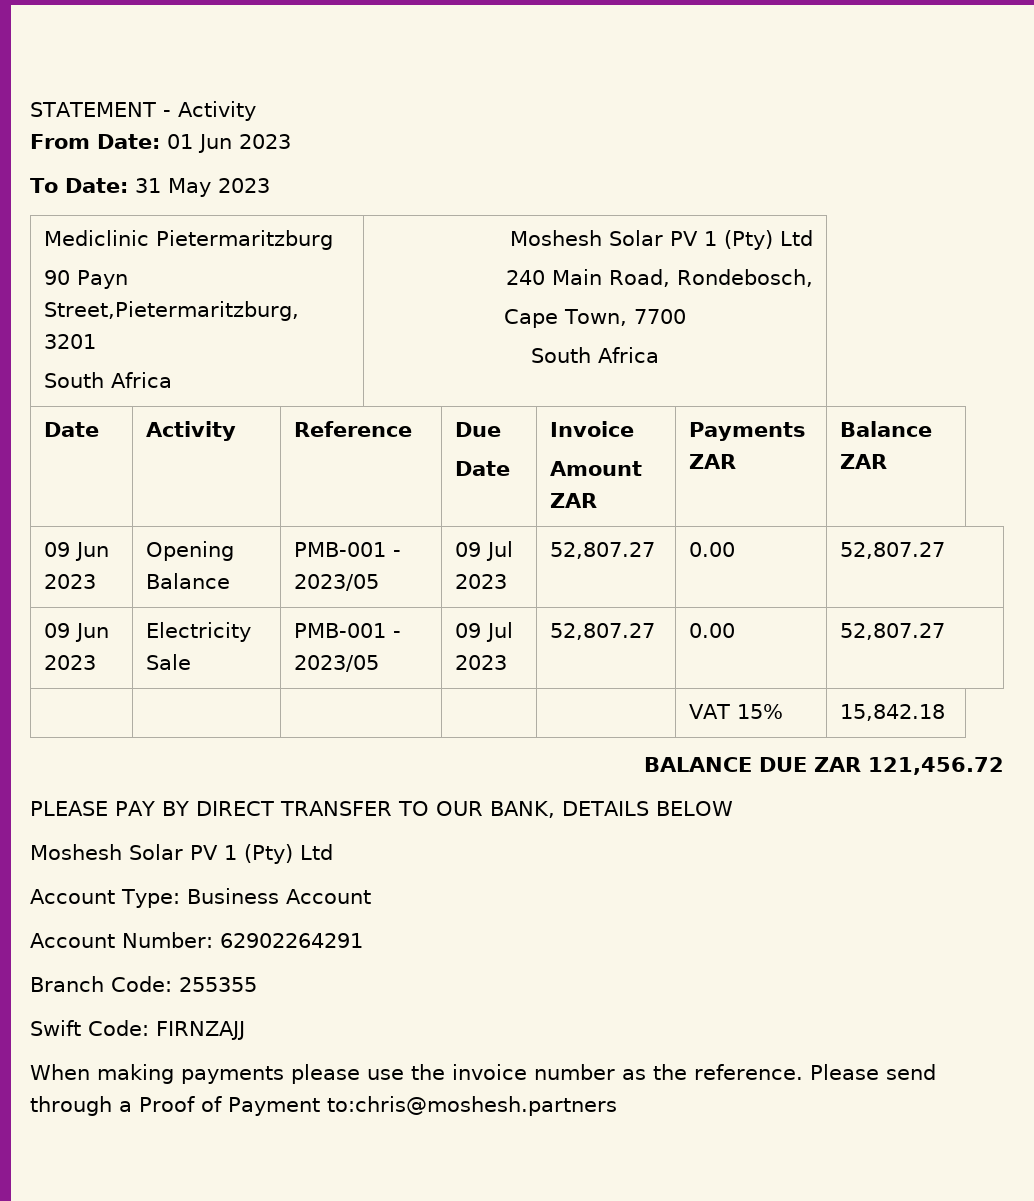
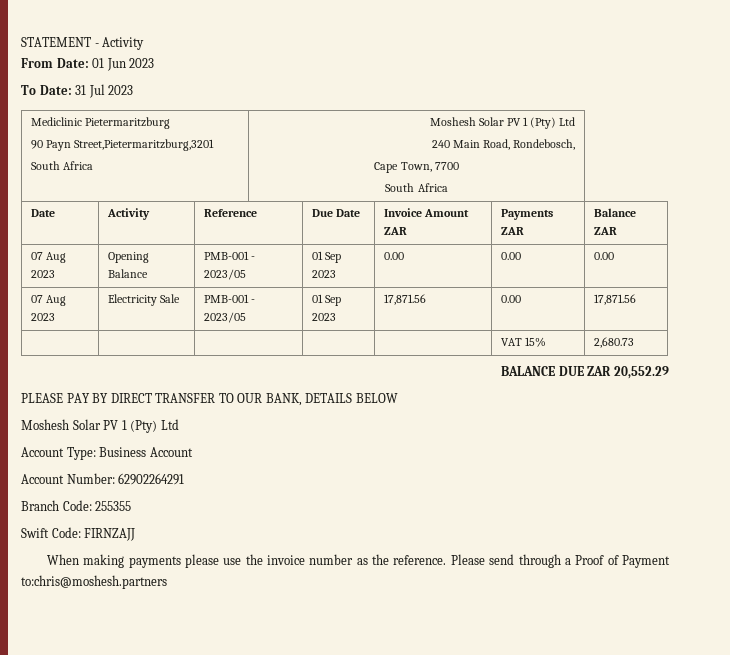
[167,178,211,197] May -> [88,84,105,98] Jul
(501, 429) // -> (333, 213) none
(634, 429) // -> (422, 212) none
[43,542,109,561] 09 Jun -> [30,252,66,263] 07 Aug
[454,541,513,561] [454,574,507,589] [549,542,655,559] [688,542,735,557] [839,542,945,559] [43,623,109,642] 09 Jul 2023 | 52,807.27 | 0.00 | 52,807.27 // 09 Jun -> [311,251,341,263] [311,270,336,278] [383,252,404,260] [500,252,521,260] [593,252,614,260] [30,295,66,306] 01 Sep 2023 | 0.00 | 0.00 | 0.00 // 07 Aug
[454,622,513,642] [454,655,507,670] [549,623,655,640] [688,623,735,638] [839,623,945,640] 09 Jul 2023 | 52,807.27 | 0.00 | 52,807.27 -> [311,294,341,306] [311,313,336,321] [383,294,426,305] [500,295,521,303] [593,294,636,305] 01 Sep 2023 | 17,871.56 | 0.00 | 17,871.56
[839,704,945,721] 15,842.18 -> [593,337,634,348] 2,680.73
[868,757,1004,775] 121,456.72 -> [614,366,669,379] 20,552.29

